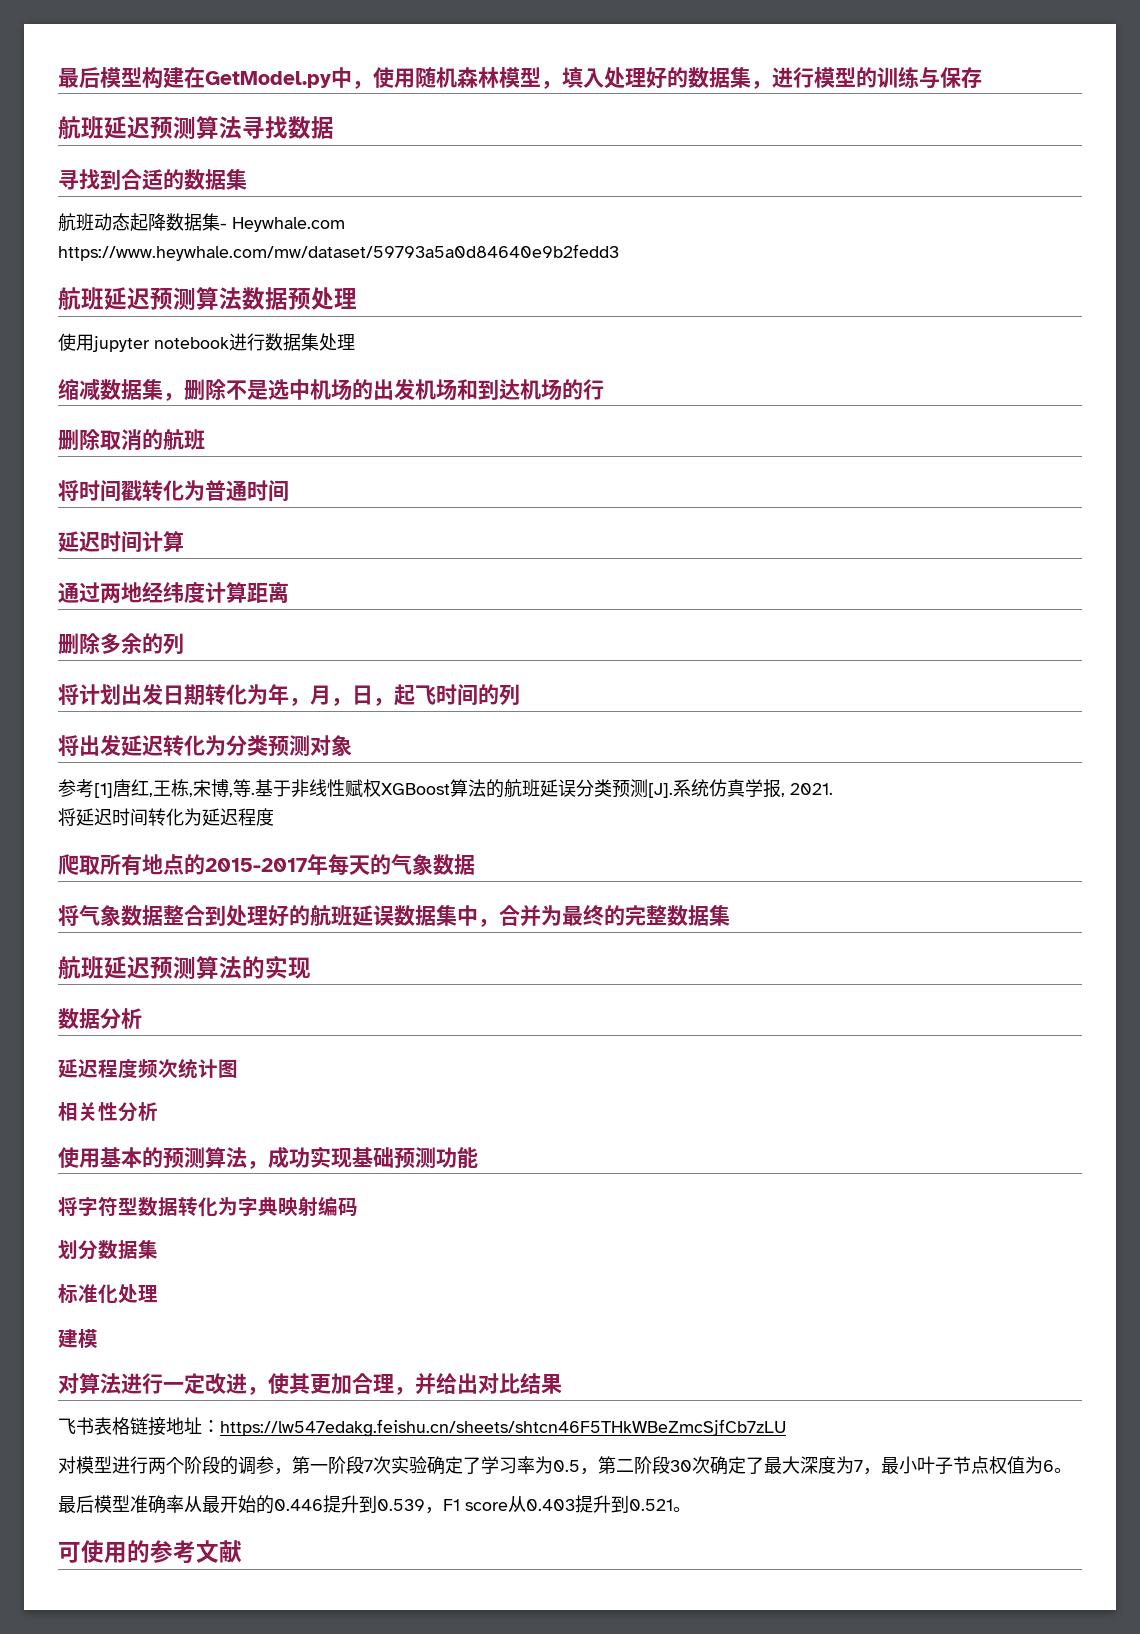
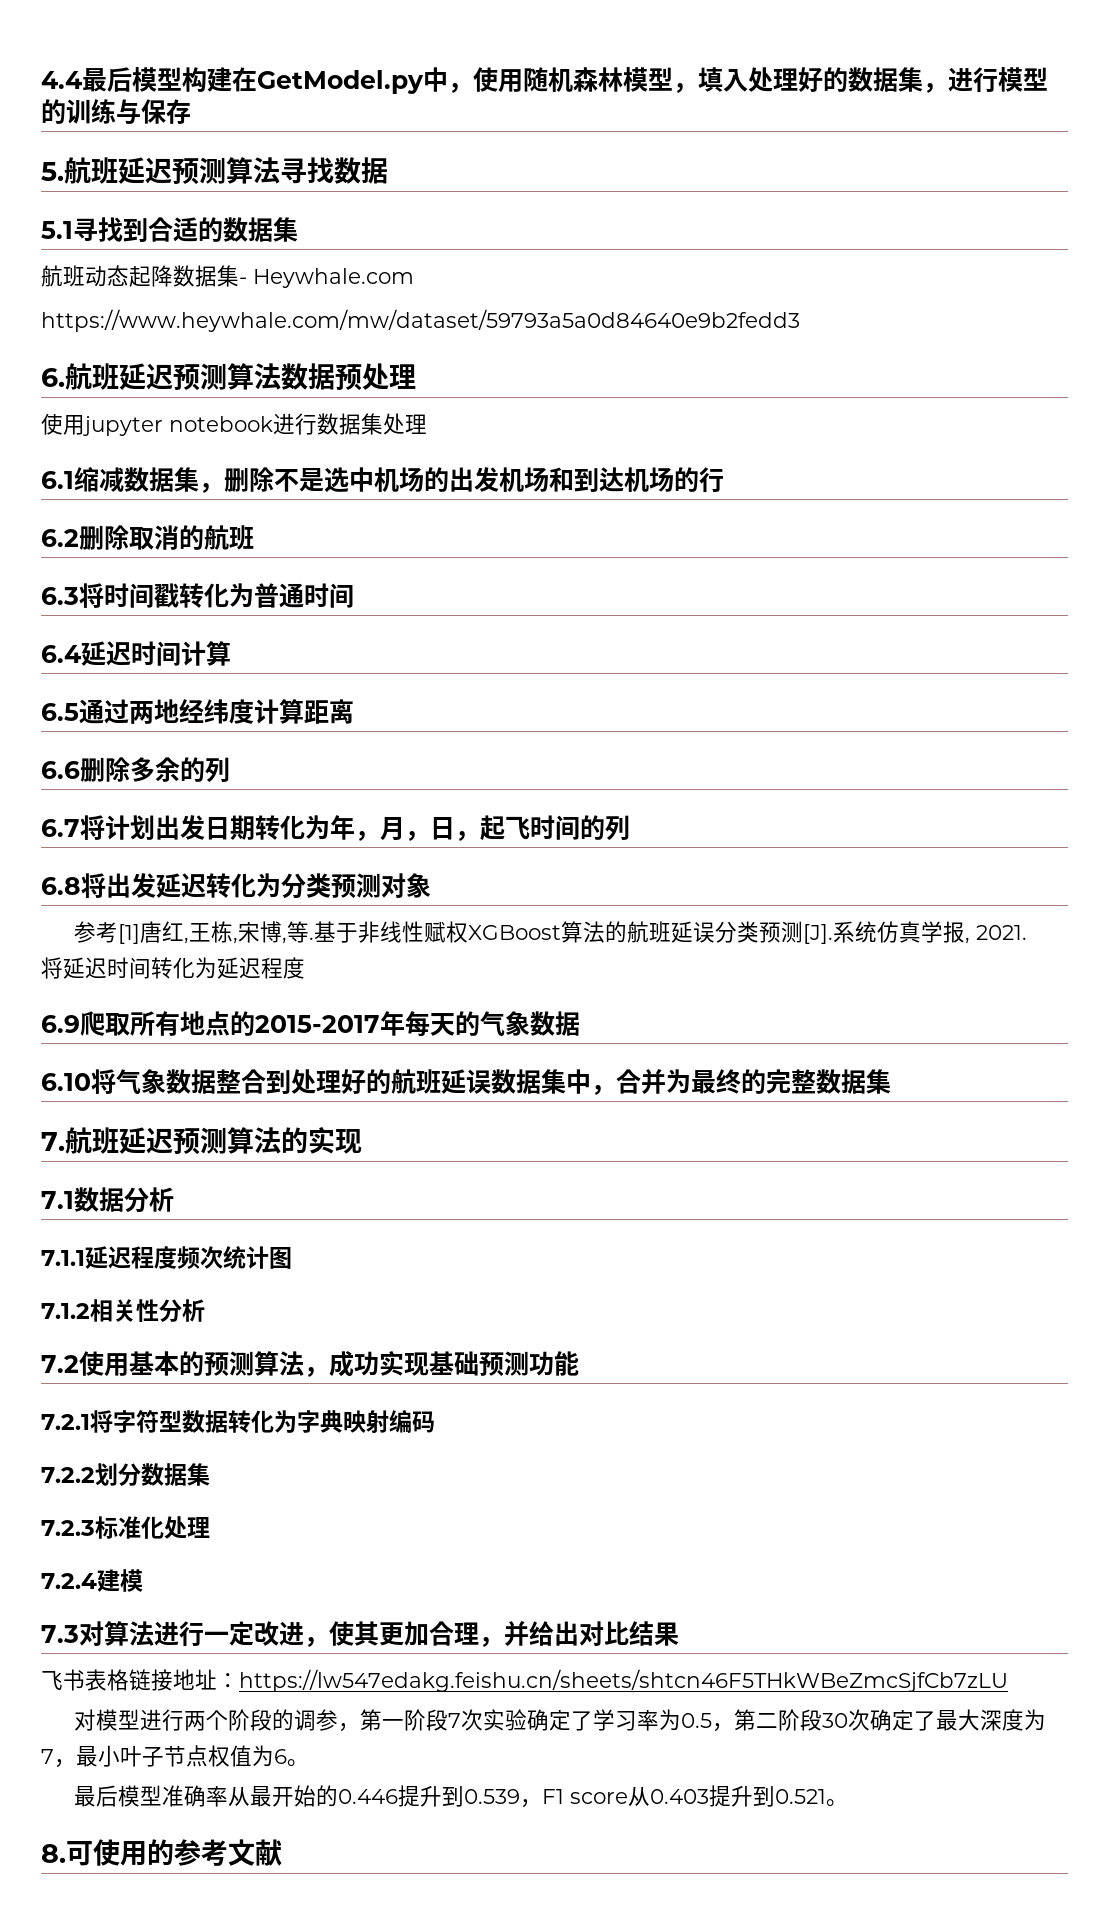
(58, 78) none -> [41,71,82,89] 4.4
(982, 77) none -> [41,162,64,181] 5.
(334, 127) none -> [41,221,73,239] 5.1
(619, 252) none -> [41,368,65,387] 6.
(355, 342) none -> [41,471,74,489] 6.1
(604, 389) none -> [41,529,79,547] 6.2
(205, 439) none -> [41,587,79,605] 6.3
(289, 491) none -> [41,645,81,663] 6.4
(184, 541) none -> [41,703,79,721] 6.5
(289, 592) none -> [41,761,80,779] 6.6
(184, 644) none -> [41,819,80,837] 6.7
(520, 695) none -> [41,877,81,895] 6.8
(274, 817) none -> [41,1015,80,1033] 6.9
(475, 864) none -> [41,1073,91,1091] 6.10
(730, 915) none -> [41,1132,65,1151] 7.
(311, 968) none -> [41,1191,74,1209] 7.1
(142, 1018) none -> [41,1250,85,1266] 7.1.1
(238, 1068) none -> [41,1303,90,1319] 7.1.2
(158, 1111) none -> [41,1355,79,1373] 7.2
(478, 1157) none -> [41,1414,90,1430] 7.2.1
(358, 1207) none -> [41,1467,95,1483] 7.2.2
(158, 1249) none -> [41,1520,95,1536] 7.2.3
(158, 1294) none -> [41,1573,97,1589] 7.2.4
(98, 1338) none -> [41,1625,79,1643] 7.3
(691, 1509) none -> [41,1844,66,1863] 8.

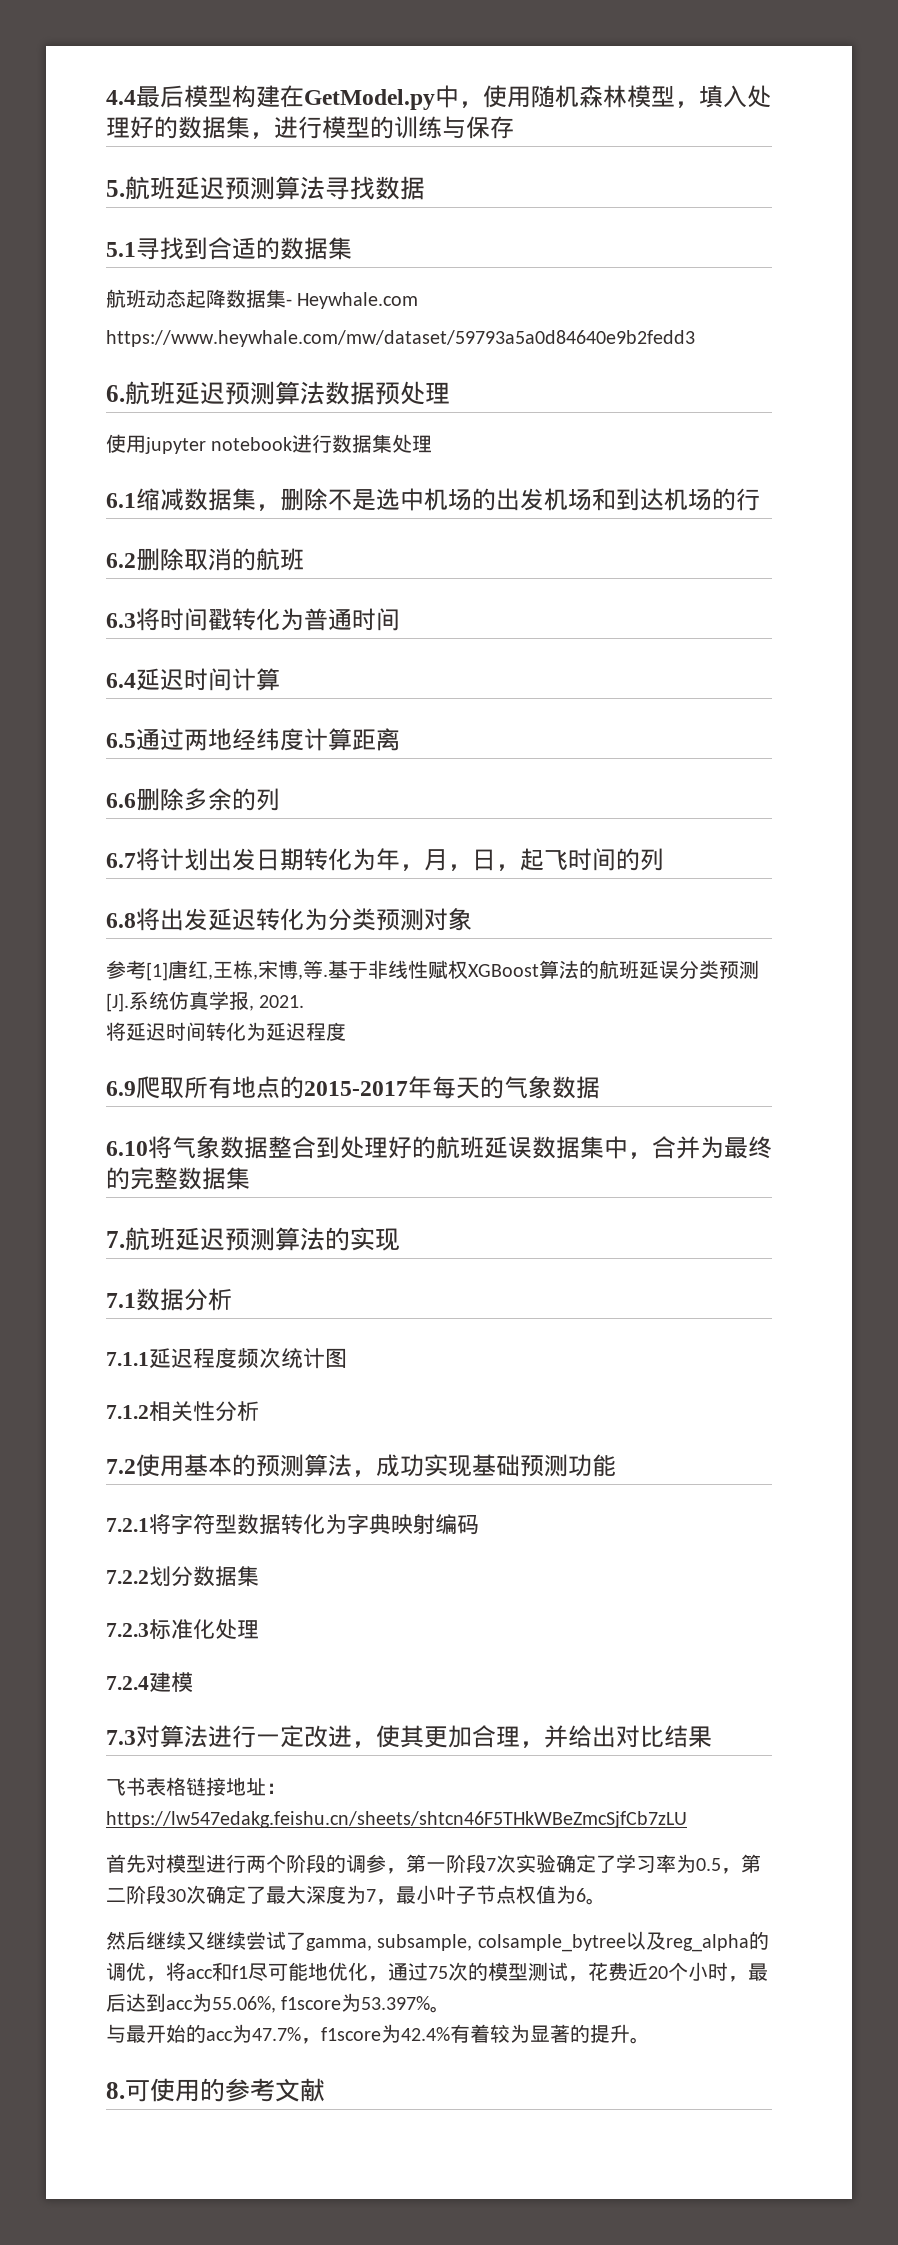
(1008, 1680) none -> [106,1854,146,1873] 首先
[74,1785,827,1808] 最后模型准确率从最开始的0.446提升到0.539，F1 score从0.403提升到0.521 -> [106,1931,769,1952] [106,1962,768,1982] [106,1993,451,2013] [106,2024,630,2044] 然后继续又继续尝试了gamma, subsample, colsample_bytree以及reg_alpha的调优，将acc和f1尽可能地优化，通过75次的模型测试，花费近20个小时，最后达到acc为55.06%, f1score为53.397%。 // 与最开始的acc为47.7%，f1score为42.4%有着较为显著的提升

